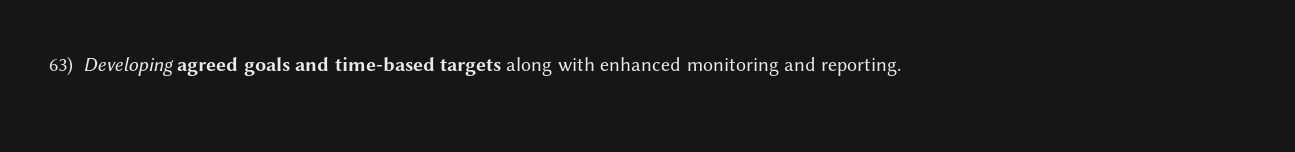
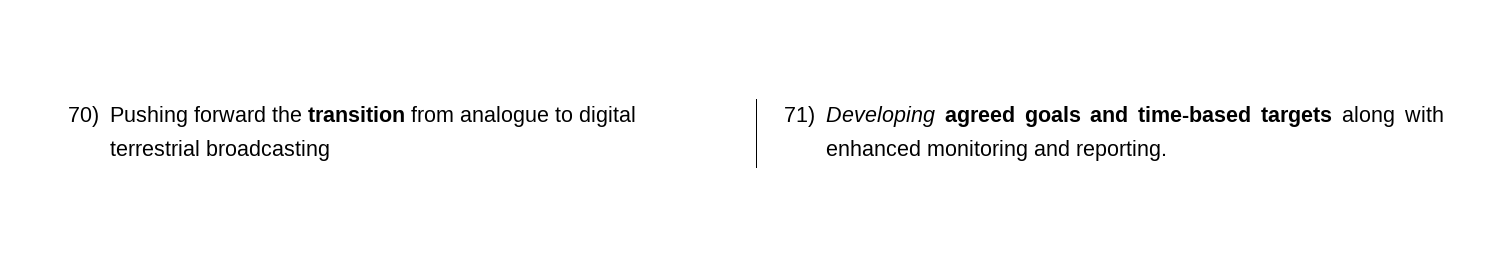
[49,56,73,76] 63) -> [68,106,636,127] [109,140,330,161] [784,106,815,127] 70) Pushing forward the transition from analogue to digital terrestrial broadcasting // 71)

